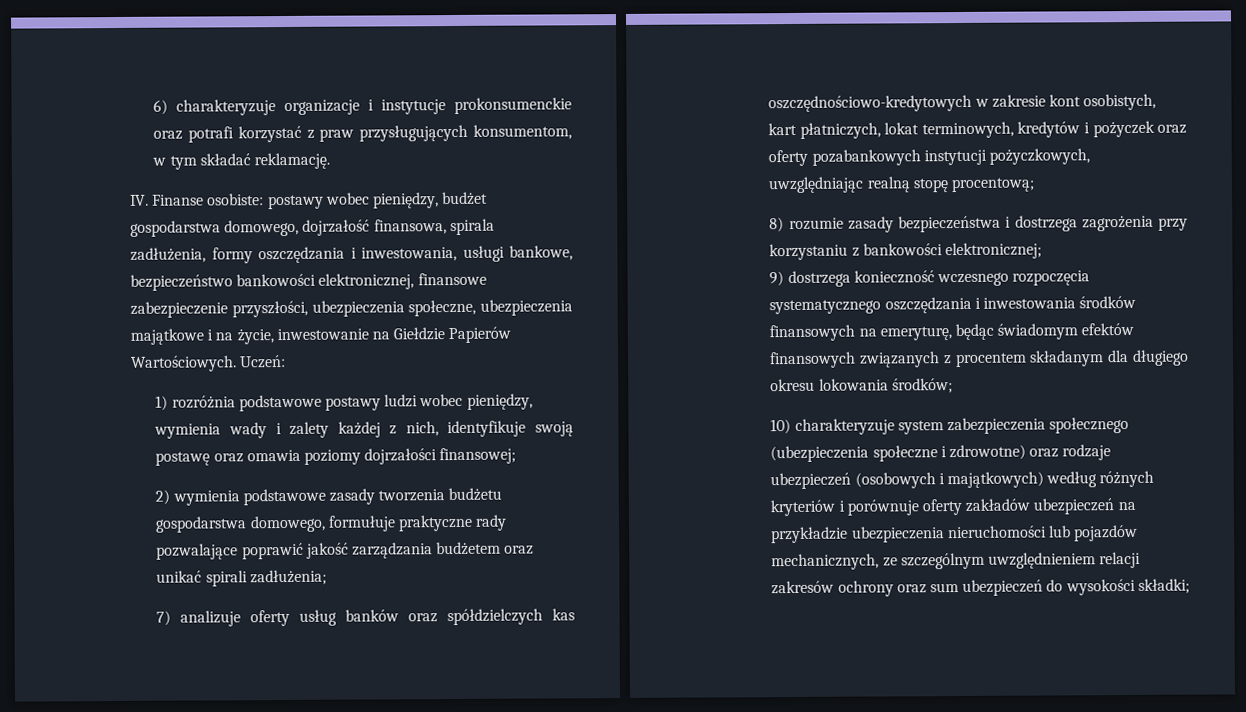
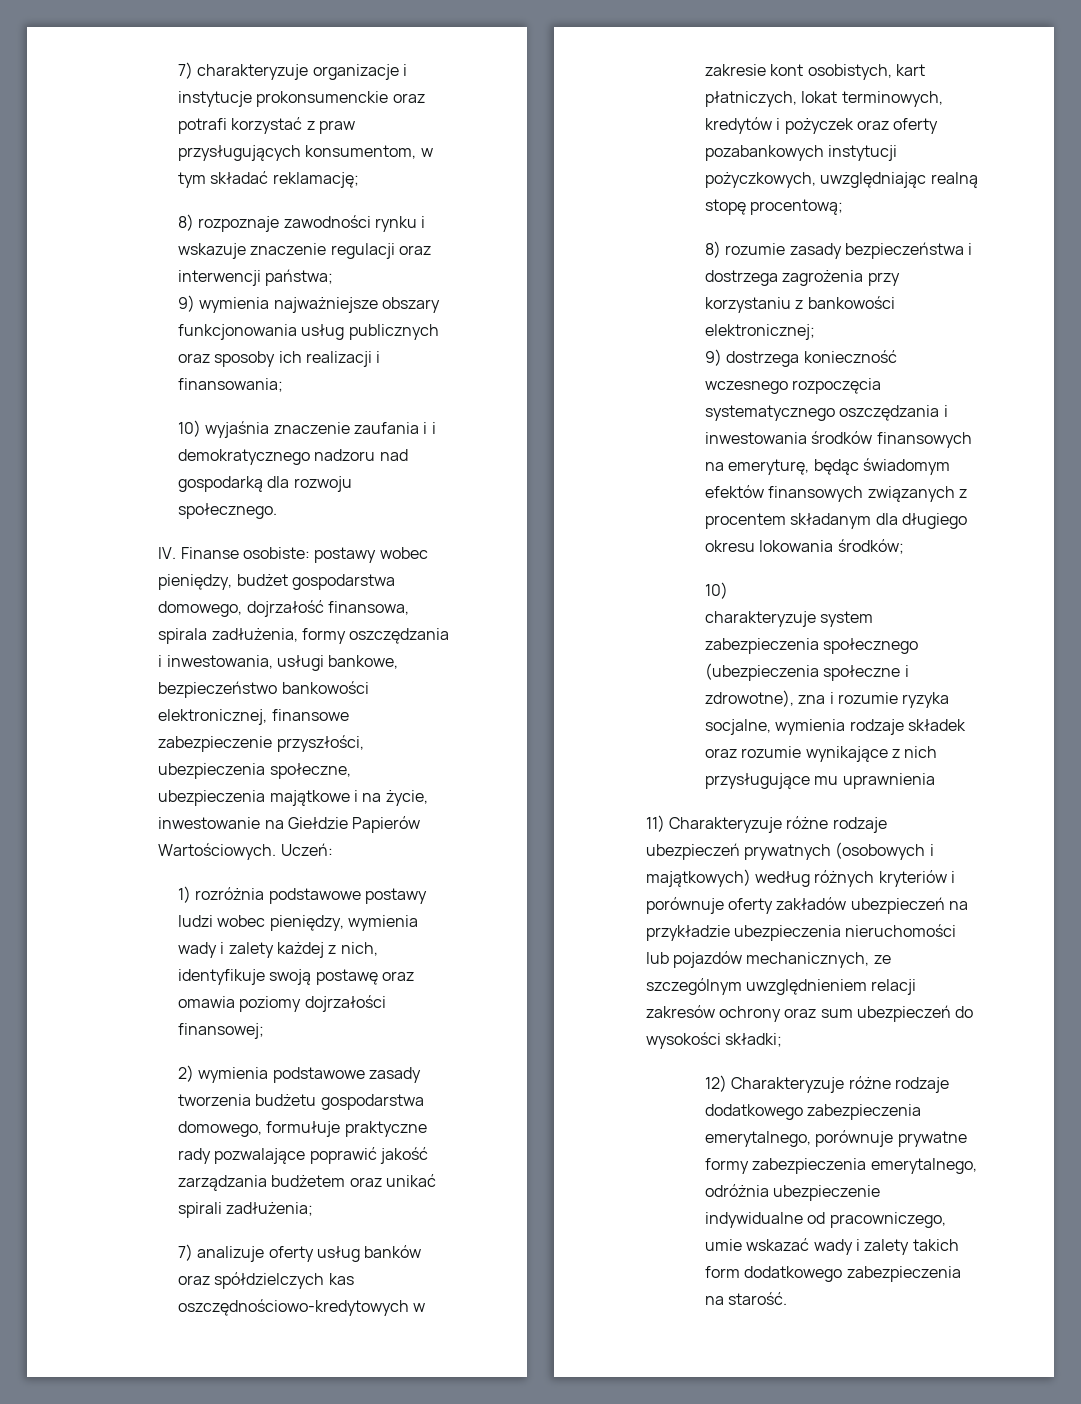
[153,99,169,115] 6) -> [178,62,194,79] 7)
[254,152,331,170] reklamację. -> [272,172,359,188] [178,214,426,232] [178,243,432,259] [178,269,334,286] [178,295,441,313] [178,324,439,340] [178,351,381,367] [178,378,284,392] [178,420,436,438] [178,449,408,465] [178,476,352,492] [178,503,278,519] reklamację; // 8) rozpoznaje zawodności rynku i wskazuje znaczenie regulacji oraz interwencji państwa; // 9) wymienia najważniejsze obszary funkcjonowania usług publicznych oraz sposoby ich realizacji i finansowania; // 10) wyjaśnia znaczenie zaufania i i demokratycznego nadzoru nad gospodarką dla rozwoju społecznego.
(792, 427) none -> (729, 590) //
[949,444,1060,461] zdrowotne) oraz -> [705,690,950,708] [705,719,967,735] [705,746,938,762] [705,773,935,789] [645,815,829,833] zdrowotne), zna i rozumie ryzyka socjalne, wymienia rodzaje składek oraz rozumie wynikające z nich przysługujące mu uprawnienia // 11) Charakteryzuje różne
(852, 481) none -> [744,844,832,860] prywatnych
(1190, 586) none -> [705,1075,950,1093] [705,1104,922,1120] [705,1130,967,1147] [705,1158,977,1174] [705,1184,881,1201] [705,1212,946,1228] [705,1238,959,1255] [705,1266,961,1282] [705,1292,788,1305] // 12) Charakteryzuje różne rodzaje dodatkowego zabezpieczenia emerytalnego, porównuje prywatne formy zabezpieczenia emerytalnego, odróżnia ubezpieczenie indywidualne od pracowniczego, umie wskazać wady i zalety takich form dodatkowego zabezpieczenia na starość.

